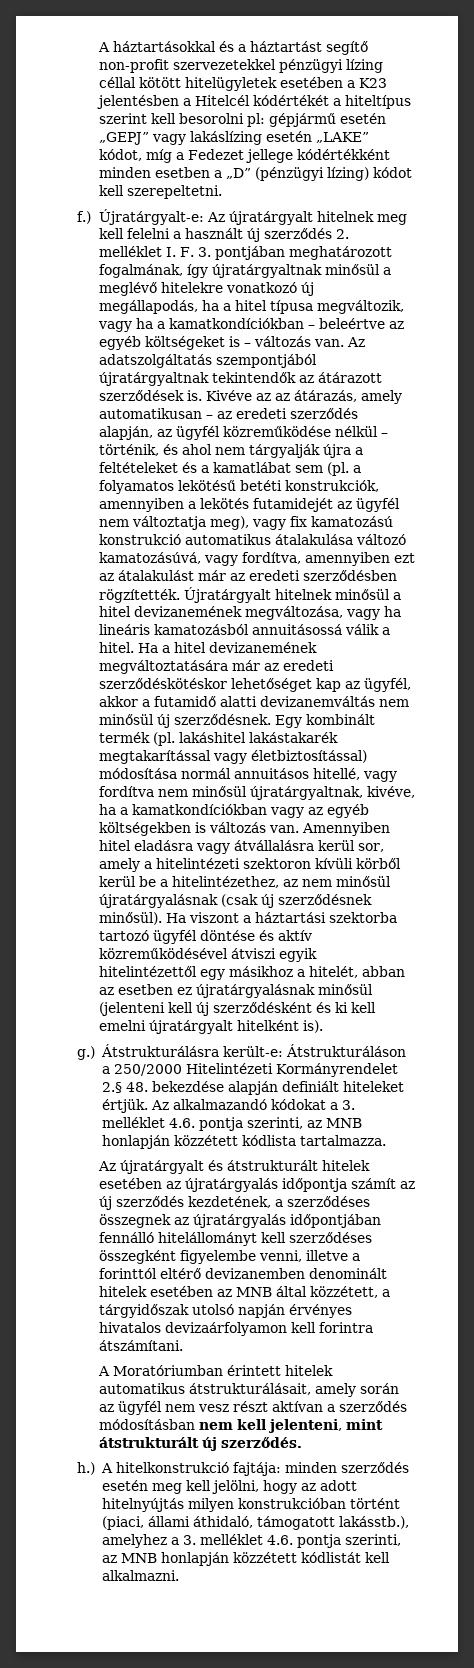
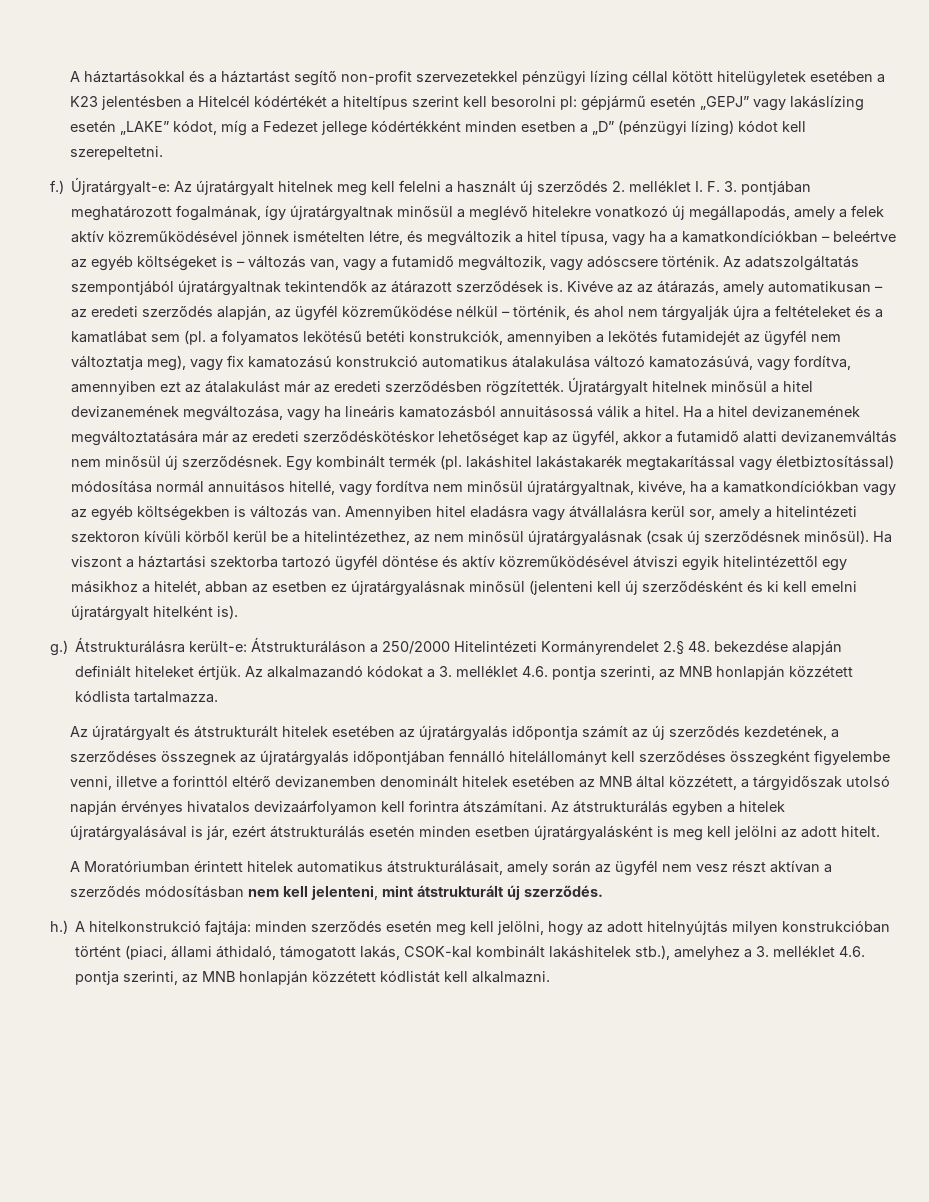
[201,300,404,314] ha a hitel típusa megváltozik, -> [794,205,885,220] [71,230,609,246] amely a felek aktív közreműködésével jönnek ismételten létre, és megváltozik a hitel típusa,
[313,339,344,347] van. -> [310,255,720,271] van, vagy a futamidő megváltozik, vagy adóscsere történik.
(183, 1345) none -> [551,800,786,816] [70,825,881,841] Az átstrukturálás egyben a hitelek újratárgyalásával is jár, ezért átstrukturálás esetén minden esetben újratárgyalásként is meg kell jelölni az adott hitelt.
[338,1516,409,1529] lakásstb.), -> [360,945,671,960] lakás, CSOK-kal kombinált lakáshitelek stb.),

